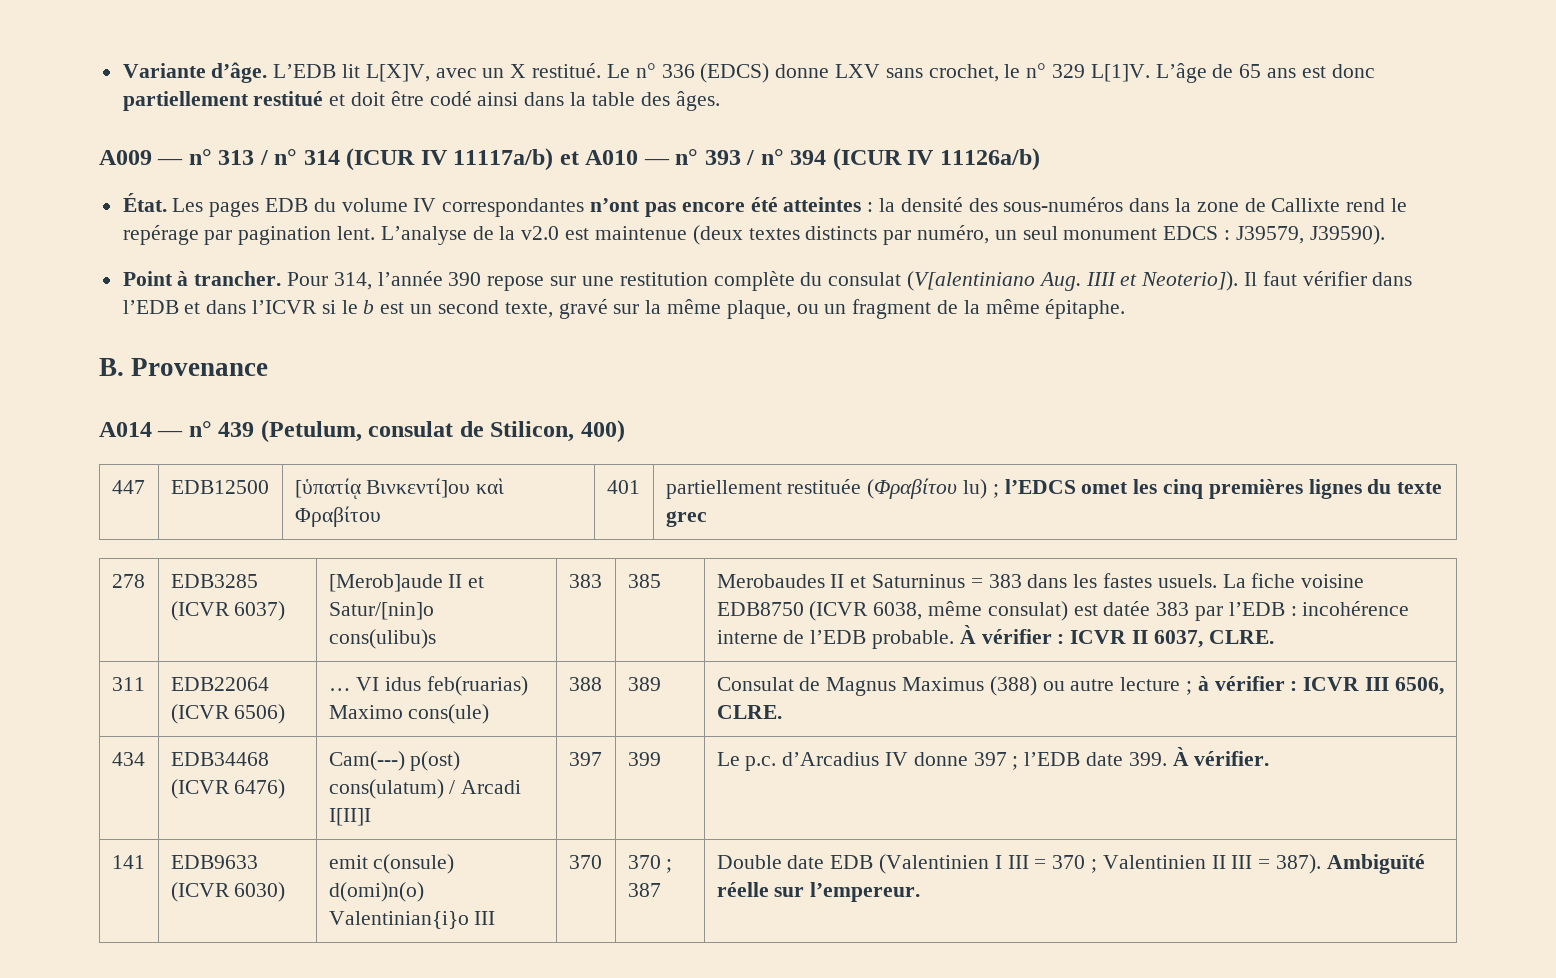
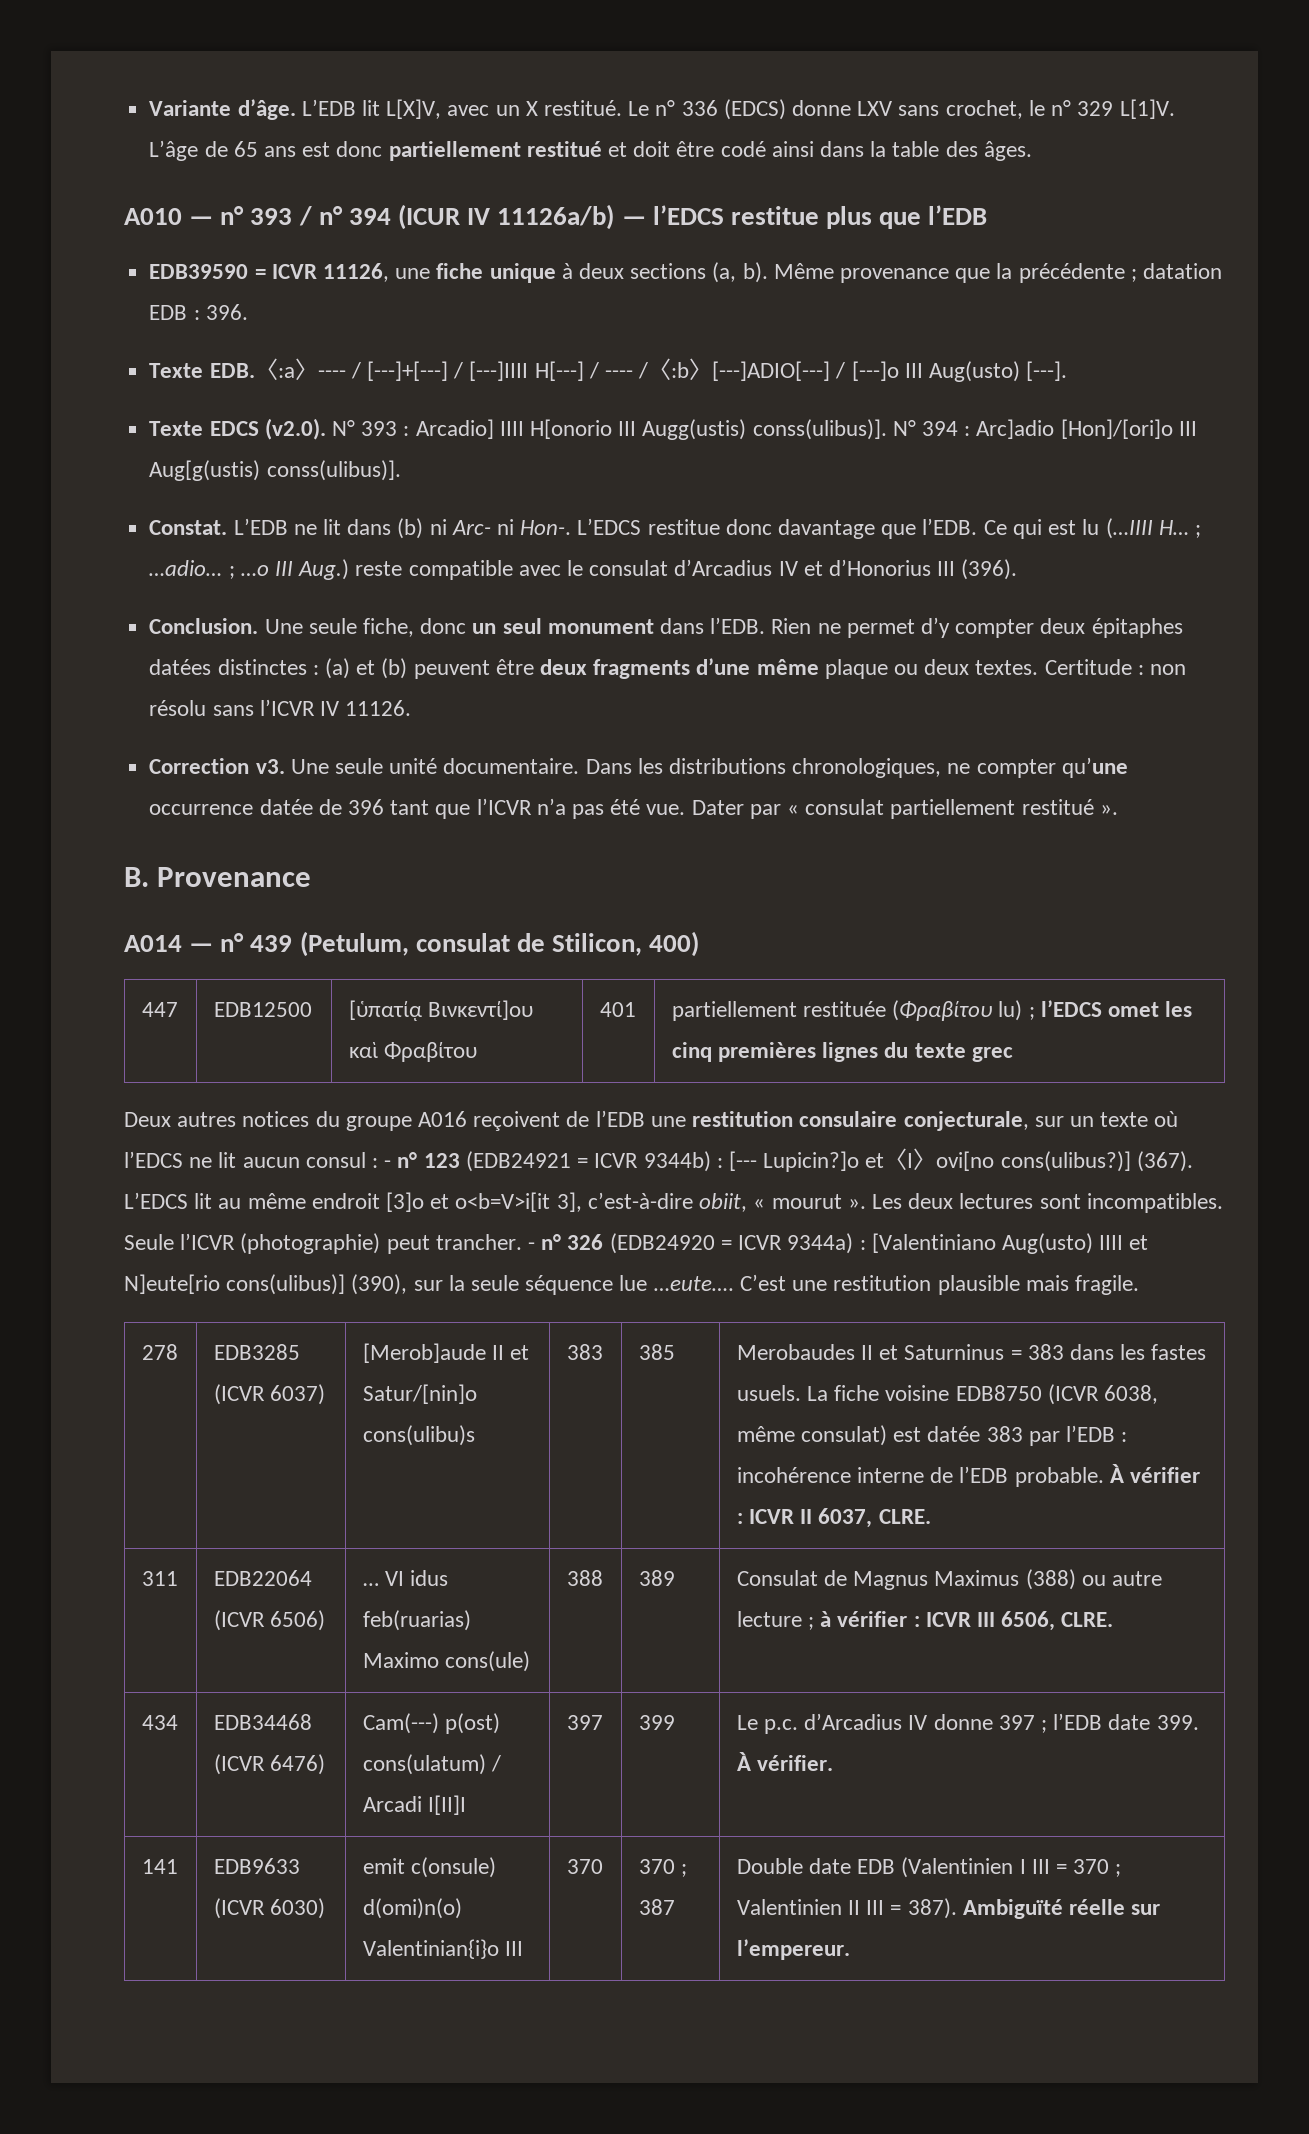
[99,148,579,171] A009 — n° 313 / n° 314 (ICUR IV 11117a/b) et -> (1032, 151) none
[122,193,1407,217] [122,225,1385,245] [122,271,1413,291] [122,299,1126,319] // État. Les pages EDB du volume IV correspondantes n’ont pas encore été atteintes : la densité des sous-numéros dans la zone de Callixte rend le repérage par pagination lent. L’analyse de la v2.0 est maintenue (deux textes distincts par numéro, un seul monument EDCS : J39579, J39590). // Point à trancher. Pour 314, l’année 390 repose sur une restitution complète du consulat (V[alentiniano Aug. IIII et Neoterio]). Il faut vérifier dans l’EDB et dans l’ICVR si le b est un second texte, gravé sur la même plaque, ou un fragment de la même épitaphe. -> [621,205,988,229] [149,262,1223,283] [149,304,248,320] [149,358,1068,382] [149,418,1197,440] [149,460,401,481] [149,518,1201,539] [149,559,1018,580] [149,617,1183,638] [149,658,1187,679] [149,699,412,716] [149,757,1128,778] [149,798,1118,819] — l’EDCS restitue plus que l’EDB // EDB39590 = ICVR 11126, une fiche unique à deux sections (a, b). Même provenance que la précédente ; datation EDB : 396. // Texte EDB.〈:a〉---- / [---]+[---] / [---]IIII H[---] / ---- /〈:b〉[---]ADIO[---] / [---]o III Aug(usto) [---]. // Texte EDCS (v2.0). N° 393 : Arcadio] IIII H[onorio III Augg(ustis) conss(ulibus)]. N° 394 : Arc]adio [Hon]/[ori]o III Aug[g(ustis) conss(ulibus)]. // Constat. L’EDB ne lit dans (b) ni Arc- ni Hon-. L’EDCS restitue donc davantage que l’EDB. Ce qui est lu (…IIII H… ; …adio… ; …o III Aug.) reste compatible avec le consulat d’Arcadius IV et d’Honorius III (396). // Conclusion. Une seule fiche, donc un seul monument dans l’EDB. Rien ne permet d’y compter deux épitaphes datées distinctes : (a) et (b) peuvent être deux fragments d’une même plaque ou deux textes. Certitude : non résolu sans l’ICVR IV 11126. // Correction v3. Une seule unité documentaire. Dans les distributions chronologiques, ne compter qu’une occurrence datée de 396 tant que l’ICVR n’a pas été vue. Dater par « consulat partiellement restitué ».
(707, 519) none -> [124,1110,1179,1131] [124,1148,1193,1172] [124,1192,1223,1213] [124,1233,1149,1254] [124,1274,1139,1295] // Deux autres notices du groupe A016 reçoivent de l’EDB une restitution consulaire conjecturale, sur un texte où l’EDCS ne lit aucun consul : - n° 123 (EDB24921 = ICVR 9344b) : [--- Lupicin?]o et〈I〉ovi[no cons(ulibus?)] (367). L’EDCS lit au même endroit [3]o et o<b=V>i[it 3], c’est-à-dire obiit, « mourut ». Les deux lectures sont incompatibles. Seule l’ICVR (photographie) peut trancher. - n° 326 (EDB24920 = ICVR 9344a) : [Valentiniano Aug(usto) IIII et N]eute[rio cons(ulibus)] (390), sur la seule séquence lue …eute…. C’est une restitution plausible mais fragile.

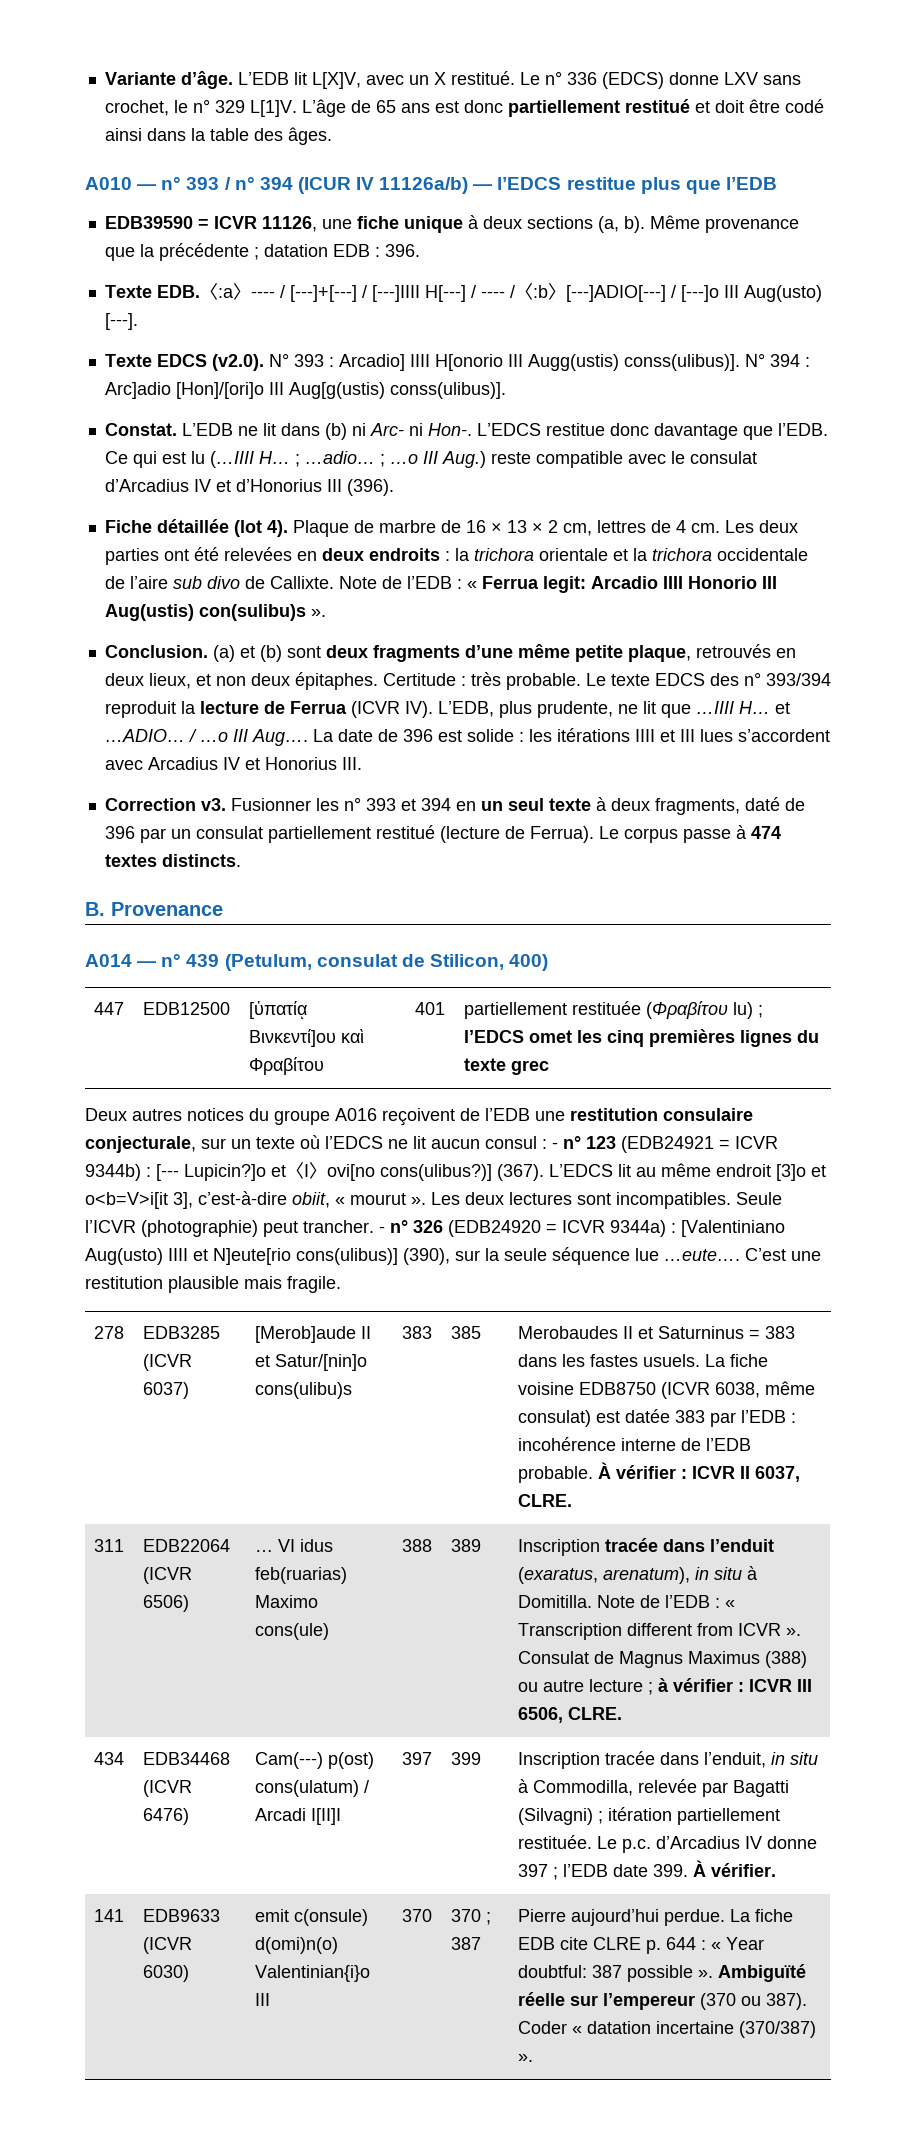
[149,617,1183,638] [149,659,319,675] Conclusion. Une seule fiche, donc un seul monument dans l’EDB. Rien ne permet d’y compter deux épitaphes datées distinctes : -> [104,519,798,537] [104,547,808,565] [104,576,777,593] [104,604,326,621] [104,645,208,658] Fiche détaillée (lot 4). Plaque de marbre de 16 × 13 × 2 cm, lettres de 4 cm. Les deux parties ont été relevées en deux endroits : la trichora orientale et la trichora occidentale de l’aire sub divo de Callixte. Note de l’EDB : « Ferrua legit: Arcadio IIII Honorio III Aug(ustis) con(sulibu)s ». // Conclusion.
[413,659,534,679] peuvent être -> [286,646,321,658] sont
[824,659,1187,679] [149,699,412,716] [149,757,1128,778] [149,798,1118,819] plaque ou deux textes. Certitude : non résolu sans l’ICVR IV 11126. // Correction v3. Une seule unité documentaire. Dans les distributions chronologiques, ne compter qu’une occurrence datée de 396 tant que l’ICVR n’a pas été vue. Dater par « consulat partiellement restitué ». -> [574,644,796,662] [104,672,831,690] [104,701,790,718] [104,728,830,746] [104,757,362,770] [104,797,805,815] [104,825,781,843] [104,854,241,867] petite plaque, retrouvés en deux lieux, et non deux épitaphes. Certitude : très probable. Le texte EDCS des n° 393/394 reproduit la lecture de Ferrua (ICVR IV). L’EDB, plus prudente, ne lit que …IIII H… et …ADIO… / …o III Aug…. La date de 396 est solide : les itérations IIII et III lues s’accordent avec Arcadius IV et Honorius III. // Correction v3. Fusionner les n° 393 et 394 en un seul texte à deux fragments, daté de 396 par un consulat partiellement restitué (lecture de Ferrua). Le corpus passe à 474 textes distincts.
(675, 1578) none -> [518,1538,775,1556] [518,1566,759,1584] [518,1595,736,1608] [518,1623,802,1640] Inscription tracée dans l’enduit (exaratus, arenatum), in situ à Domitilla. Note de l’EDB : « Transcription different from ICVR ».
(675, 1722) none -> [518,1751,819,1769] [518,1779,790,1797] [518,1807,781,1825] [518,1835,593,1849] Inscription tracée dans l’enduit, in situ à Commodilla, relevée par Bagatti (Silvagni) ; itération partiellement restituée.
[736,1857,1122,1878] [736,1898,1161,1919] [736,1939,850,1960] Double date EDB (Valentinien I III = 370 ; Valentinien II III = 387). Ambiguïté réelle sur l’empereur. -> [518,1909,794,1926] [518,1937,765,1954] [518,1964,807,1982] [518,1992,808,2010] [518,2021,817,2038] [518,2054,534,2062] Pierre aujourd’hui perdue. La fiche EDB cite CLRE p. 644 : « Year doubtful: 387 possible ». Ambiguïté réelle sur l’empereur (370 ou 387). Coder « datation incertaine (370/387) ».

